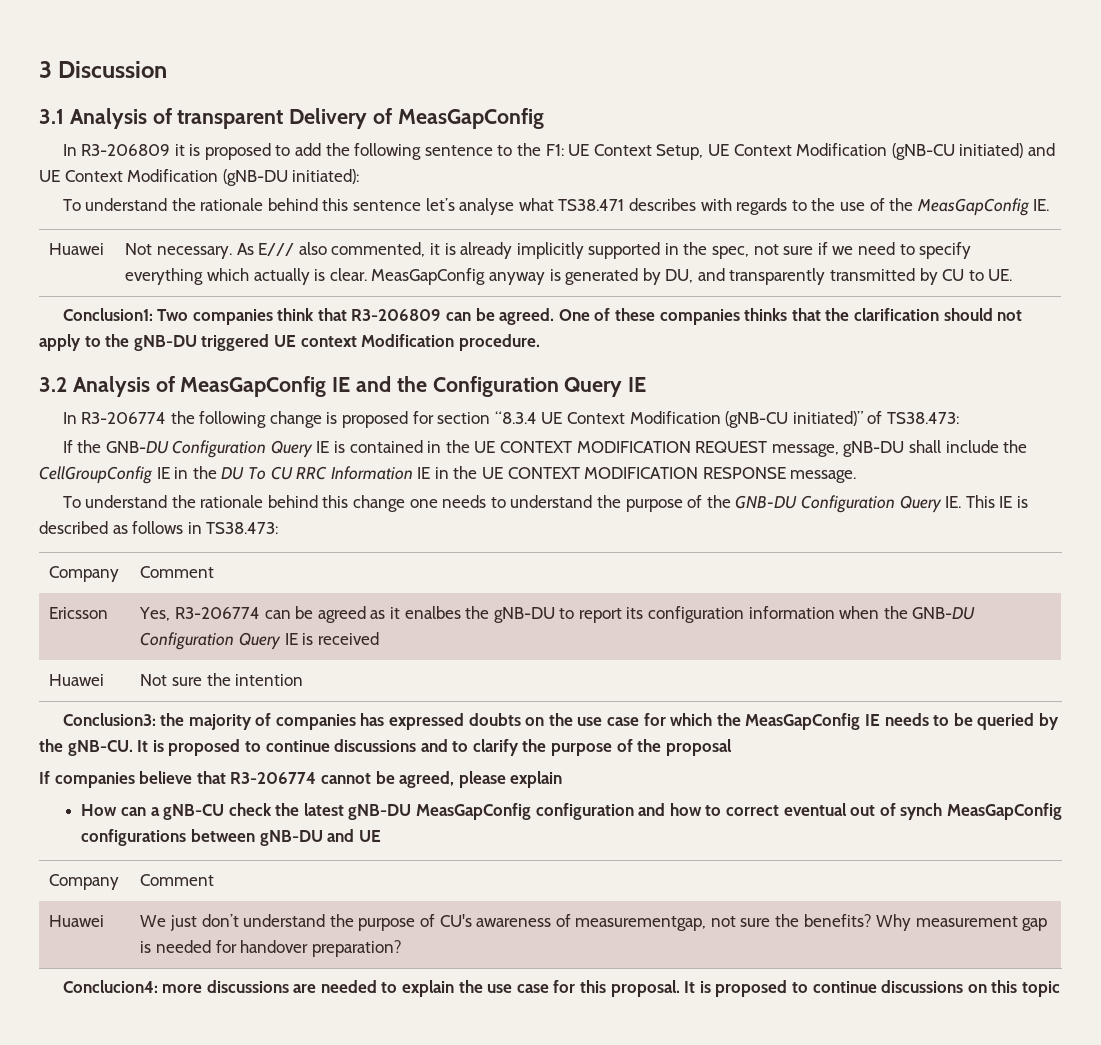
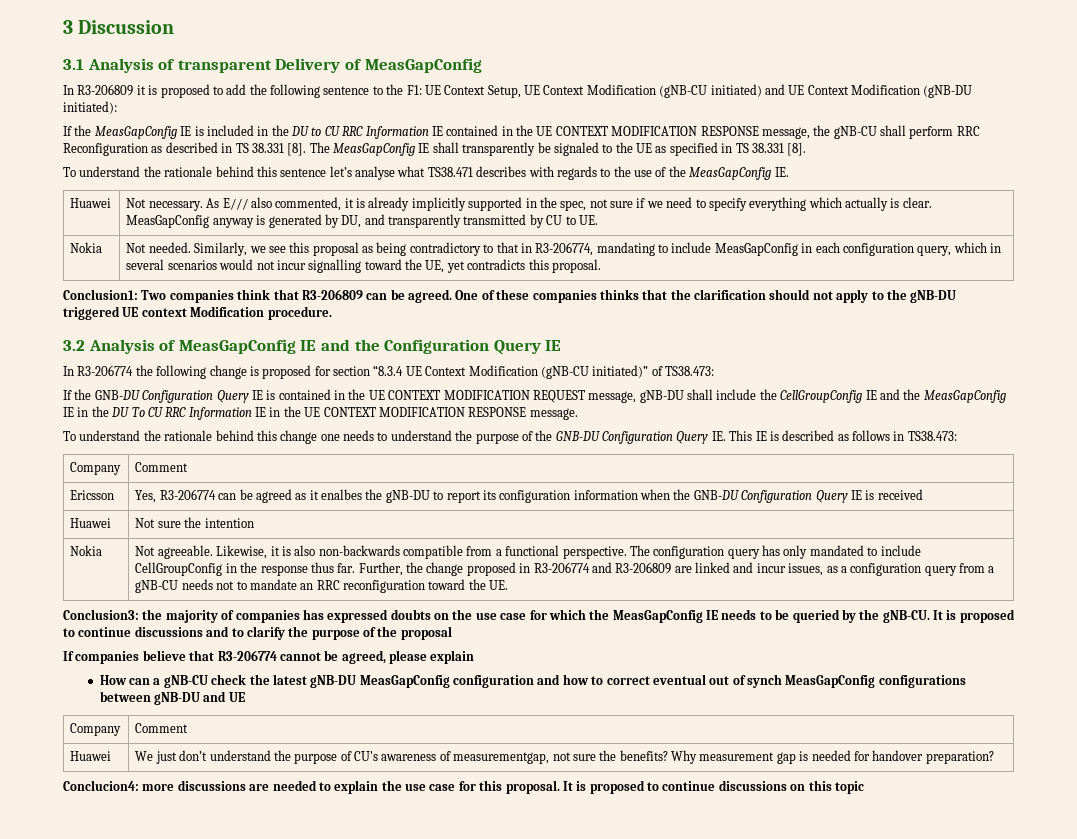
(360, 176) none -> [63,125,980,139] [63,142,807,156] // If the MeasGapConfig IE is included in the DU to CU RRC Information IE contained in the UE CONTEXT MODIFICATION RESPONSE message, the gNB-CU shall perform RRC Reconfiguration as described in TS 38.331 [8]. The MeasGapConfig IE shall transparently be signaled to the UE as specified in TS 38.331 [8].
(1013, 275) none -> [70,242,103,253] [126,242,1002,256] [126,259,601,273] // Nokia | Not needed. Similarly, we see this proposal as being contradictory to that in R3-206774, mandating to include MeasGapConfig in each configuration query, which in several scenarios would not incur signalling toward the UE, yet contradicts this proposal.
(170, 473) none -> [879,389,1006,403] [63,407,74,417] and the MeasGapConfig IE
(304, 680) none -> [70,545,103,556] [135,545,921,559] [135,562,995,576] [135,579,509,593] // Nokia | Not agreeable. Likewise, it is also non-backwards compatible from a functional perspective. The configuration query has only mandated to include CellGroupConfig in the response thus far. Further, the change proposed in R3-206774 and R3-206809 are linked and incur issues, as a configuration query from a gNB-CU needs not to mandate an RRC reconfiguration toward the UE.

